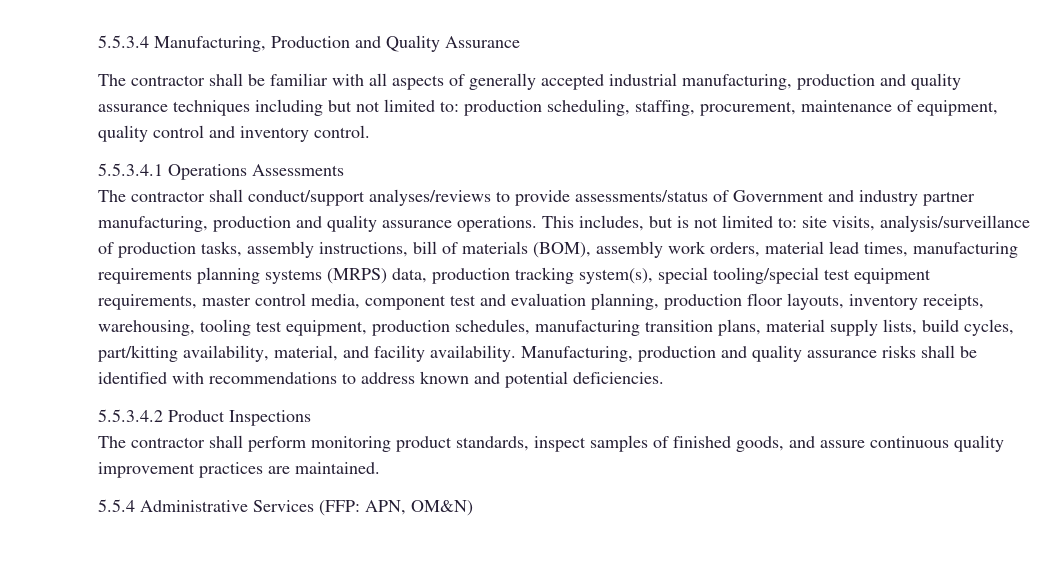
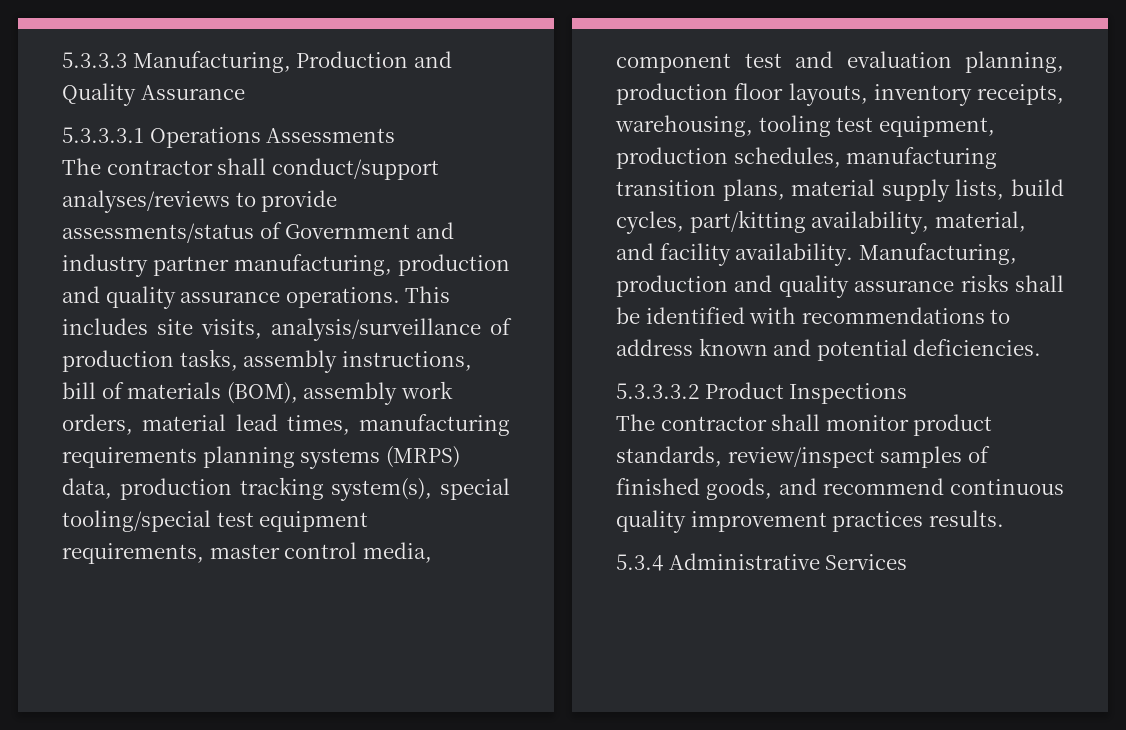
[98,35,149,48] 5.5.3.4 -> [62,52,127,68] 5.3.3.3
[98,73,961,90] [98,99,998,116] [98,125,370,142] [98,163,163,176] The contractor shall be familiar with all aspects of generally accepted industrial manufacturing, production and quality assurance techniques including but not limited to: production scheduling, staffing, procurement, maintenance of equipment, quality control and inventory control. // 5.5.3.4.1 -> [62,127,144,143] 5.3.3.3.1
[579,215,797,231] includes, but is not limited to: -> [62,318,148,335] includes
[98,409,163,422] 5.5.3.4.2 -> [616,383,699,399] 5.3.3.3.2
[248,436,391,452] perform monitoring -> [825,415,909,431] monitor
[534,436,586,452] inspect -> [727,447,875,468] review/inspect
[820,440,865,448] assure -> [822,478,944,495] recommend
[268,462,380,474] [98,499,473,516] are maintained. // 5.5.4 Administrative Services (FFP: APN, OM&N) -> [928,510,1004,527] [616,553,908,571] results. // 5.3.4 Administrative Services

